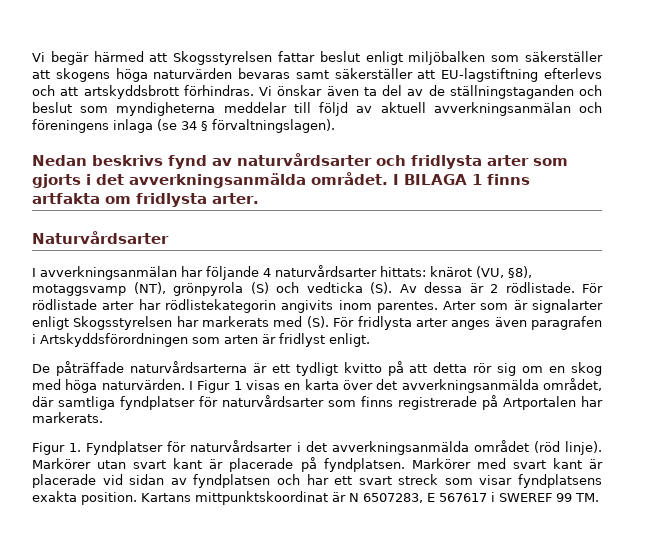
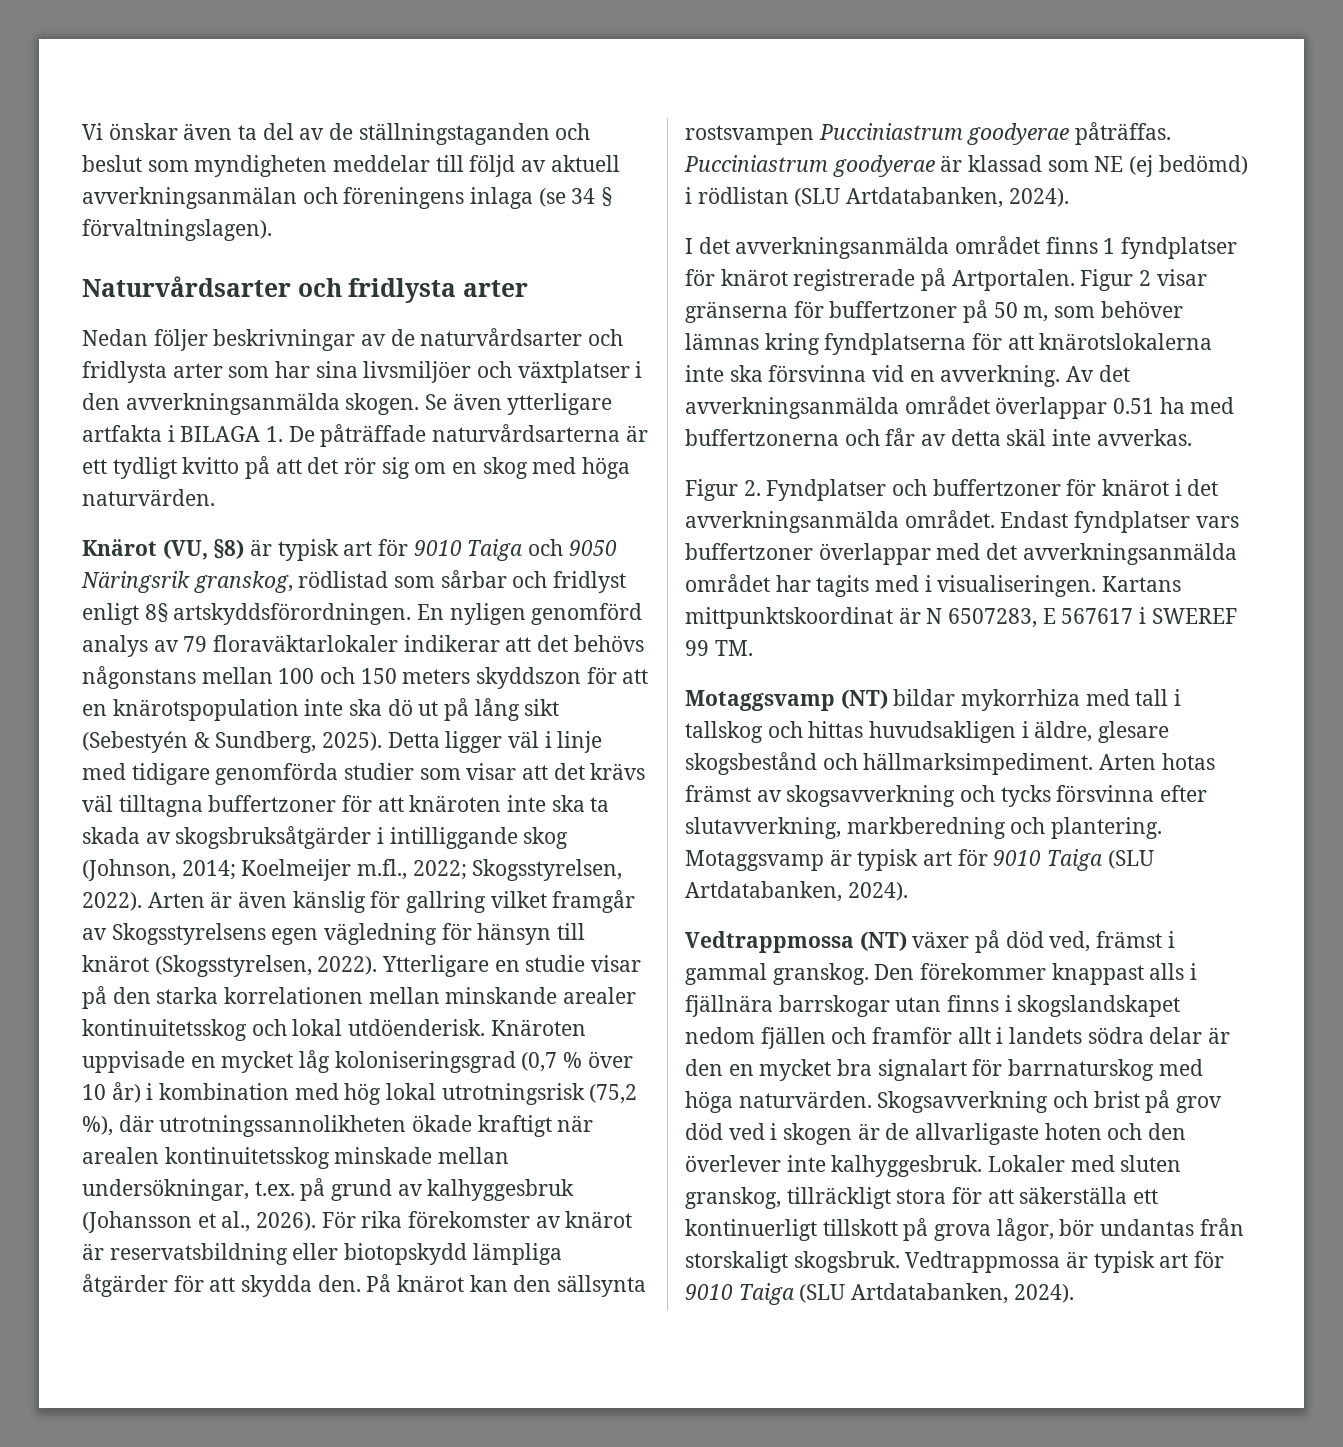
[32,51,603,65] [32,68,602,82] [32,85,272,99] Vi begär härmed att Skogsstyrelsen fattar beslut enligt miljöbalken som säkerställer att skogens höga naturvärden bevaras samt säkerställer att EU-lagstiftning efterlevs och att artskyddsbrott förhindras. Vi -> [82,123,103,140] Vi
[116,102,216,116] myndigheterna -> [194,155,328,177] myndigheten
[32,155,232,169] Nedan beskrivs fynd av -> [82,276,528,303] [82,329,415,351] Naturvårdsarter och fridlysta arter // Nedan följer beskrivningar av de
[32,172,530,188] [32,193,259,207] [32,231,169,244] [32,265,532,280] [32,282,603,296] [32,299,604,313] [32,316,603,330] [32,333,370,347] gjorts i det avverkningsanmälda området. I BILAGA 1 finns artfakta om fridlysta arter. // Naturvårdsarter // I avverkningsanmälan har följande 4 naturvårdsarter hittats: knärot (VU, §8), motaggsvamp (NT), grönpyrola (S) och vedticka (S). Av dessa är 2 rödlistade. För rödlistade arter har rödlistekategorin angivits inom parentes. Arter som är signalarter enligt Skogsstyrelsen har markerats med (S). För fridlysta arter anges även paragrafen i Artskyddsförordningen som arten är fridlyst enligt. // -> [275,361,643,383] [82,393,613,415] [82,425,284,442] har sina livsmiljöer och växtplatser i den avverkningsanmälda skogen. Se även ytterligare artfakta i BILAGA 1.
[433,362,468,373] detta -> [307,457,339,474] det
[189,378,602,393] [32,395,603,410] [32,412,103,423] [32,440,602,455] [32,457,603,472] [32,474,602,488] [32,491,137,505] I Figur 1 visas en karta över det avverkningsanmälda området, där samtliga fyndplatser för naturvårdsarter som finns registrerade på Artportalen har markerats. // Figur 1. Fyndplatser för naturvårdsarter i det avverkningsanmälda området (röd linje). Markörer utan svart kant är placerade på fyndplatsen. Markörer med svart kant är placerade vid sidan av fyndplatsen och har ett svart streck som visar fyndplatsens exakta position. -> [82,539,617,561] [81,570,627,593] [82,603,643,625] [82,635,644,657] [82,666,649,689] [82,698,560,721] [82,731,603,753] [82,763,646,785] [82,795,610,817] [82,826,569,849] [82,859,623,881] [82,890,636,913] [82,923,586,945] [82,955,642,977] [82,986,637,1009] [82,1019,586,1041] [82,1050,633,1073] [82,1082,638,1105] [82,1115,594,1137] [82,1147,510,1169] [82,1178,575,1201] [82,1211,633,1233] [82,1243,562,1265] [82,1274,647,1297] [685,122,1172,145] [684,155,1248,177] [685,187,1069,208] [685,236,1238,259] [685,268,1207,291] [685,300,1183,323] [685,333,1213,355] [685,365,1130,387] [685,396,1235,419] [685,428,1192,446] [685,479,1219,501] [685,510,1239,533] [685,543,1237,565] [685,574,1097,597] // Knärot (VU, §8) är typisk art för 9010 Taiga och 9050 Näringsrik granskog, rödlistad som sårbar och fridlyst enligt 8§ artskyddsförordningen. En nyligen genomförd analys av 79 floraväktarlokaler indikerar att det behövs någonstans mellan 100 och 150 meters skyddszon för att en knärotspopulation inte ska dö ut på lång sikt (Sebestyén & Sundberg, 2025). Detta ligger väl i linje med tidigare genomförda studier som visar att det krävs väl tilltagna buffertzoner för att knäroten inte ska ta skada av skogsbruksåtgärder i intilliggande skog (Johnson, 2014; Koelmeijer m.fl., 2022; Skogsstyrelsen, 2022). Arten är även känslig för gallring vilket framgår av Skogsstyrelsens egen vägledning för hänsyn till knärot (Skogsstyrelsen, 2022). Ytterligare en studie visar på den starka korrelationen mellan minskande arealer kontinuitetsskog och lokal utdöenderisk. Knäroten uppvisade en mycket låg koloniseringsgrad (0,7 % över 10 år) i kombination med hög lokal utrotningsrisk (75,2 %), där utrotningssannolikheten ökade kraftigt när arealen kontinuitetsskog minskade mellan undersökningar, t.ex. på grund av kalhyggesbruk (Johansson et al., 2026). För rika förekomster av knärot är reservatsbildning eller biotopskydd lämpliga åtgärder för att skydda den. På knärot kan den sällsynta rostsvampen Pucciniastrum goodyerae påträffas. Pucciniastrum goodyerae är klassad som NE (ej bedömd) i rödlistan (SLU Artdatabanken, 2024). // I det avverkningsanmälda området finns 1 fyndplatser för knärot registrerade på Artportalen. Figur 2 visar gränserna för buffertzoner på 50 m, som behöver lämnas kring fyndplatserna för att knärotslokalerna inte ska försvinna vid en avverkning. Av det avverkningsanmälda området överlappar 0.51 ha med buffertzonerna och får av detta skäl inte avverkas. // Figur 2. Fyndplatser och buffertzoner för knärot i det avverkningsanmälda området. Endast fyndplatser vars buffertzoner överlappar med det avverkningsanmälda området har tagits med i visualiseringen.
(599, 497) none -> [685,689,1182,711] [685,721,1170,743] [685,752,1215,775] [685,785,1208,807] [685,817,1163,839] [685,849,1154,871] [685,881,908,902] [685,930,1175,953] [685,963,1198,985] [685,995,1181,1017] [685,1027,1231,1049] [685,1059,1203,1081] [685,1090,1223,1113] [685,1123,1187,1145] [685,1155,1182,1177] [685,1187,1159,1209] [685,1218,1244,1241] [685,1251,1225,1273] [685,1283,1074,1305] // Motaggsvamp (NT) bildar mykorrhiza med tall i tallskog och hittas huvudsakligen i äldre, glesare skogsbestånd och hällmarksimpediment. Arten hotas främst av skogsavverkning och tycks försvinna efter slutavverkning, markberedning och plantering. Motaggsvamp är typisk art för 9010 Taiga (SLU Artdatabanken, 2024). // Vedtrappmossa (NT) växer på död ved, främst i gammal granskog. Den förekommer knappast alls i fjällnära barrskogar utan finns i skogslandskapet nedom fjällen och framför allt i landets södra delar är den en mycket bra signalart för barrnaturskog med höga naturvärden. Skogsavverkning och brist på grov död ved i skogen är de allvarligaste hoten och den överlever inte kalhyggesbruk. Lokaler med sluten granskog, tillräckligt stora för att säkerställa ett kontinuerligt tillskott på grova lågor, bör undantas från storskaligt skogsbruk. Vedtrappmossa är typisk art för 9010 Taiga (SLU Artdatabanken, 2024).

